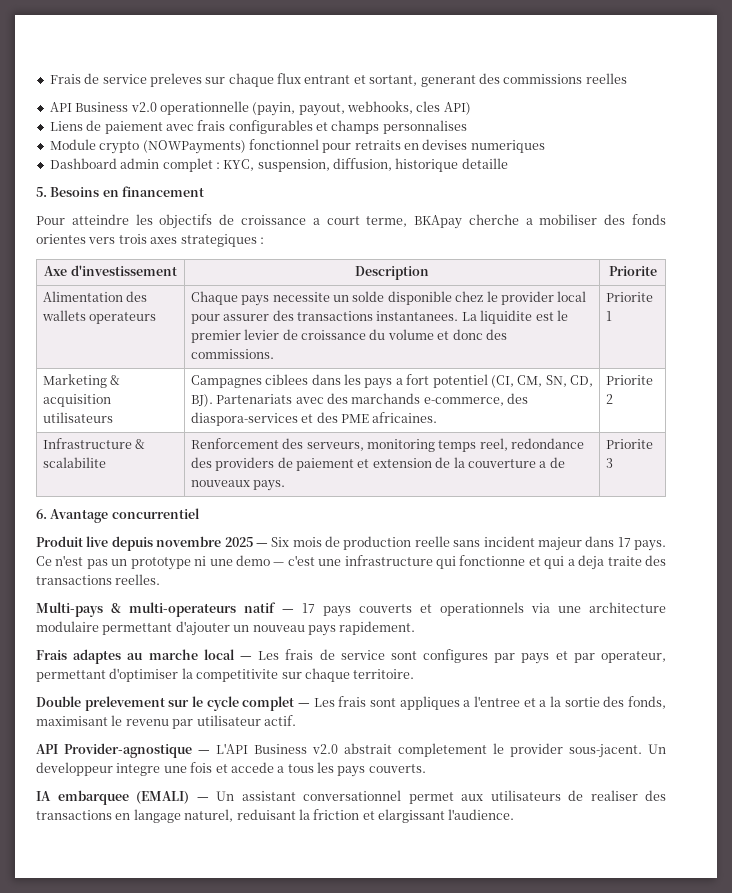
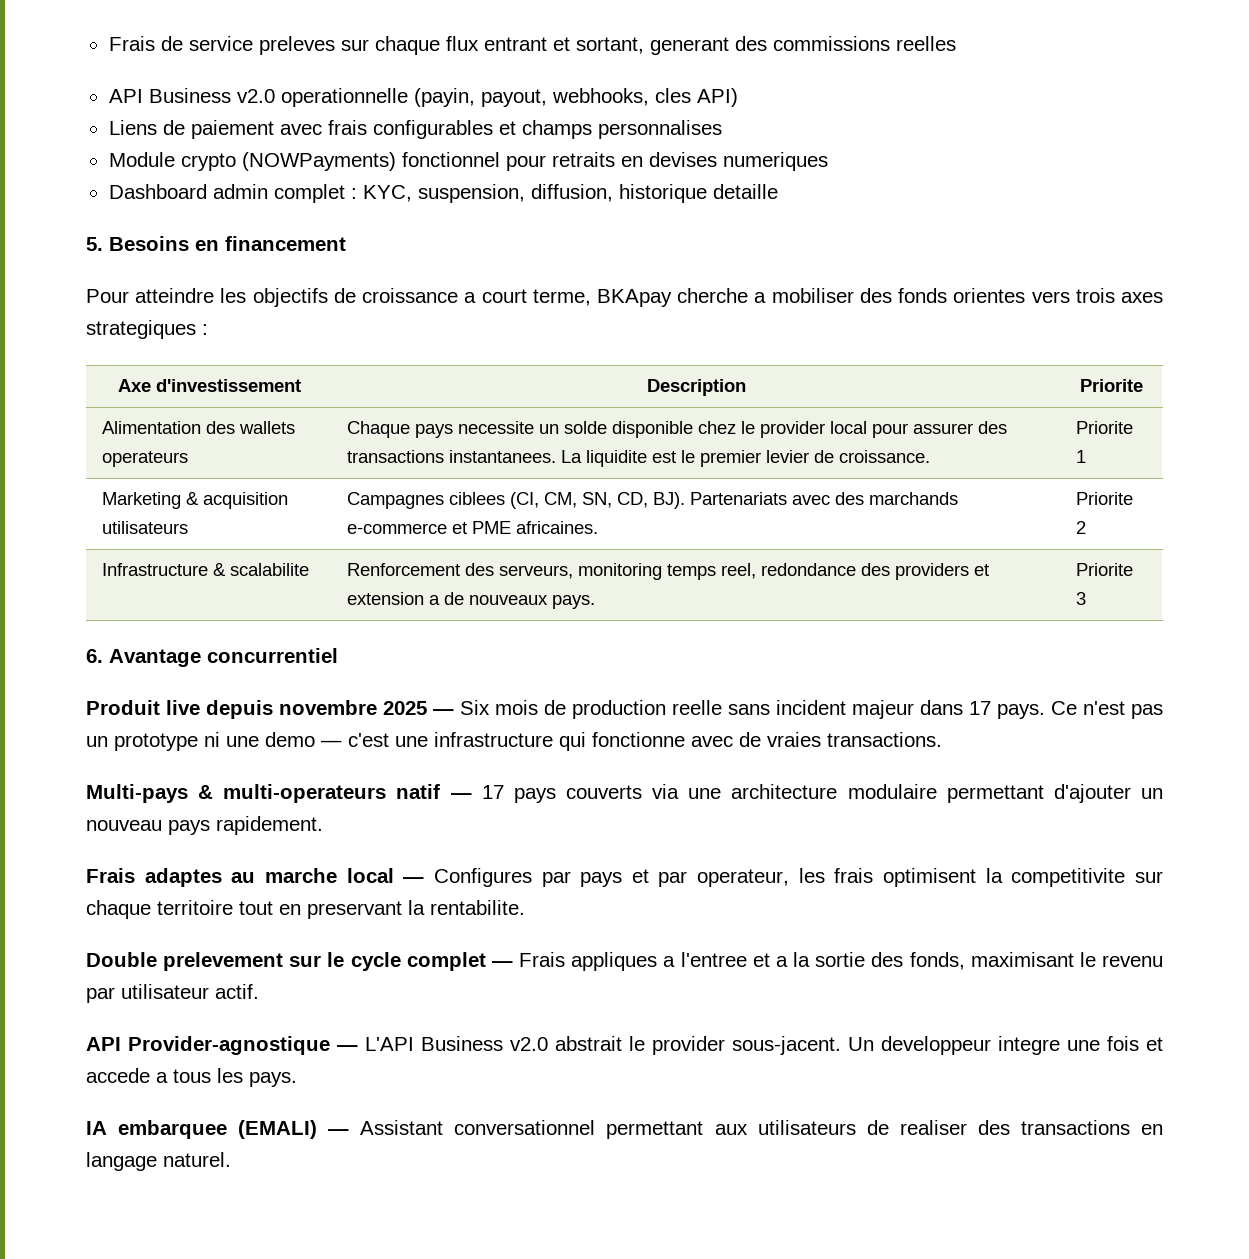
[301,329,507,340] [190,349,274,359] croissance du volume et donc des commissions. -> [839,450,931,463] croissance.
[311,374,488,389] dans les pays a fort potentiel -> (506, 498) none
[423,393,529,406] [190,412,338,426] e-commerce, des diaspora-services et des -> [347,522,468,534] e-commerce et
[277,457,536,471] de paiement et extension de la couverture -> [974,564,990,576] [347,592,425,605] et extension
[528,555,667,570] [36,574,161,585] et qui a deja traite des transactions reelles. -> [691,732,942,747] avec de vraies transactions.
[420,602,524,616] et operationnels -> (643, 792) none
[258,649,489,663] Les frais de service sont configures -> [433,868,532,887] Configures
[36,668,179,682] permettant d'optimiser -> [798,868,977,887] les frais optimisent
[353,669,415,679] territoire. -> [157,900,525,919] territoire tout en preservant la rentabilite.
[313,696,396,707] Les frais sont -> [519,952,566,967] Frais
[398,743,487,757] completement -> (622, 1043) none
[337,764,426,777] pays couverts. -> [249,1072,297,1087] pays.
[216,790,454,804] Un assistant conversationnel permet -> [360,1120,704,1139] Assistant conversationnel permettant
[184,809,515,823] naturel, reduisant la friction et elargissant l'audience. -> [163,1152,231,1167] naturel.

